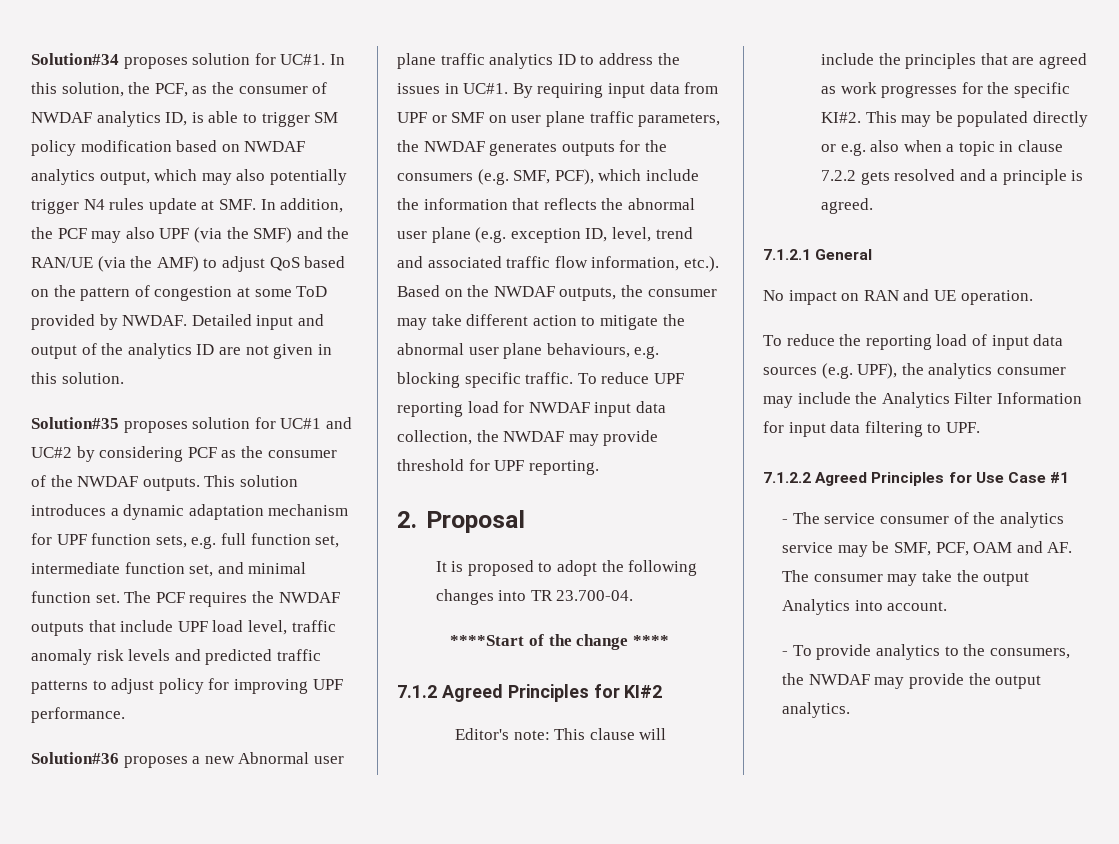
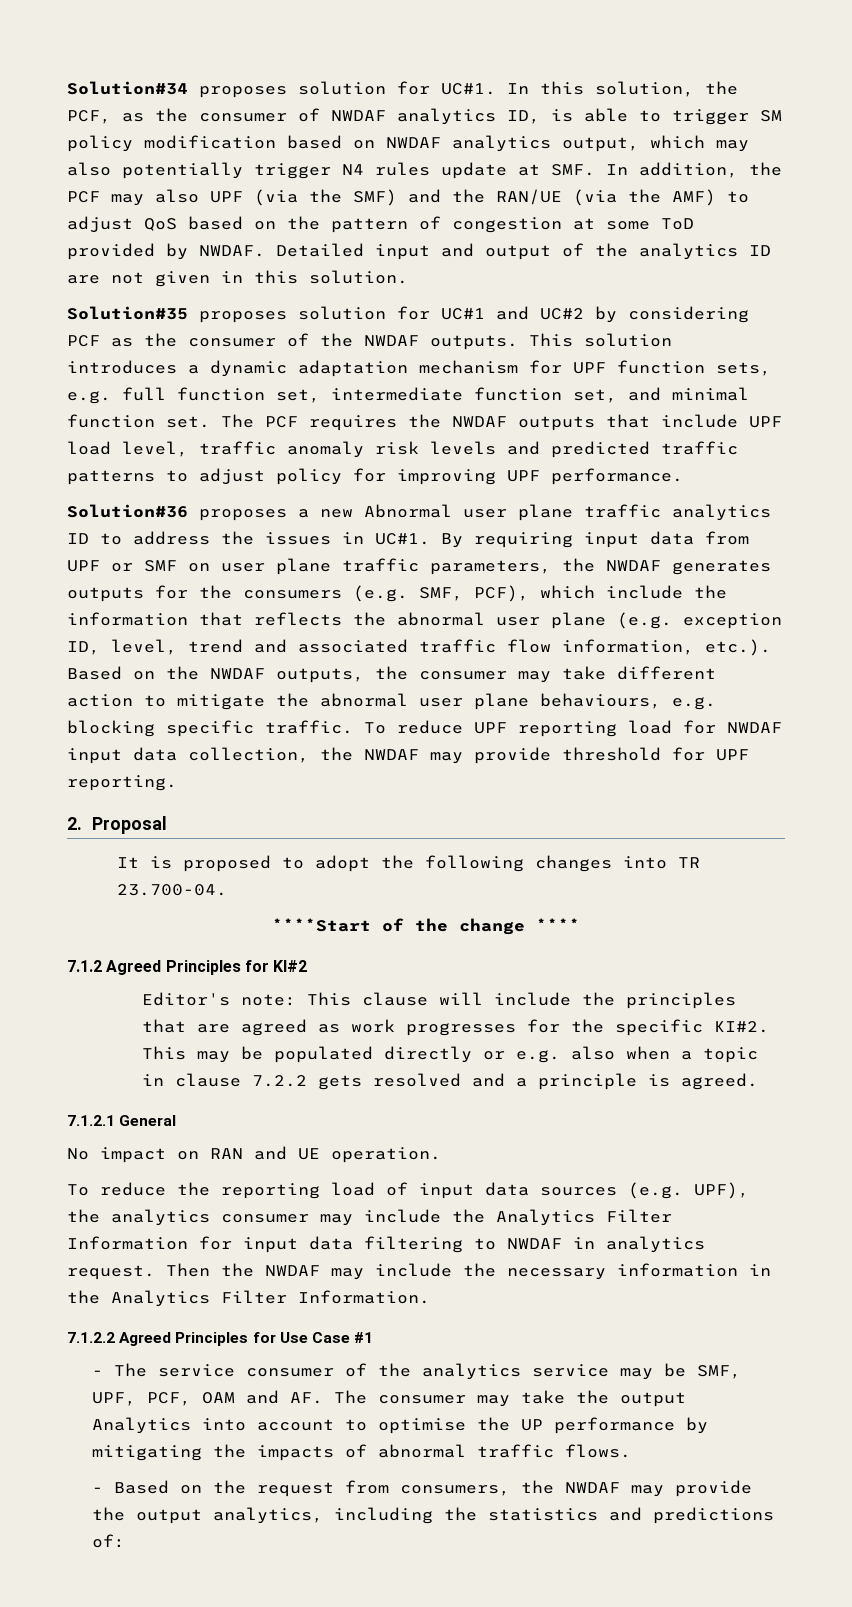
[945,422,980,433] UPF. -> [507,1236,705,1253] [67,1263,771,1280] [67,1290,430,1307] NWDAF in analytics request. Then the NWDAF may include the necessary information in the Analytics Filter Information.
(932, 549) none -> [92,1392,137,1406] UPF,
[887,601,948,611] [782,644,986,660] account. // - To provide analytics to the -> [257,1417,709,1434] [92,1444,632,1461] [92,1480,390,1497] account to optimise the UP performance by mitigating the impacts of abnormal traffic flows. // - Based on the request from
[782,702,851,718] analytics. -> [213,1507,775,1524] [92,1534,126,1548] analytics, including the statistics and predictions of:

